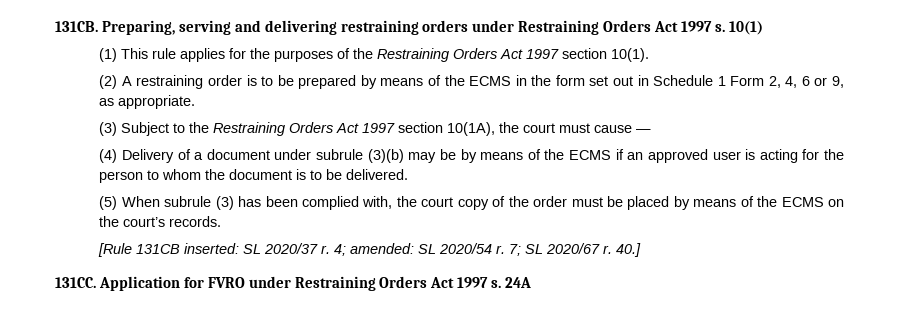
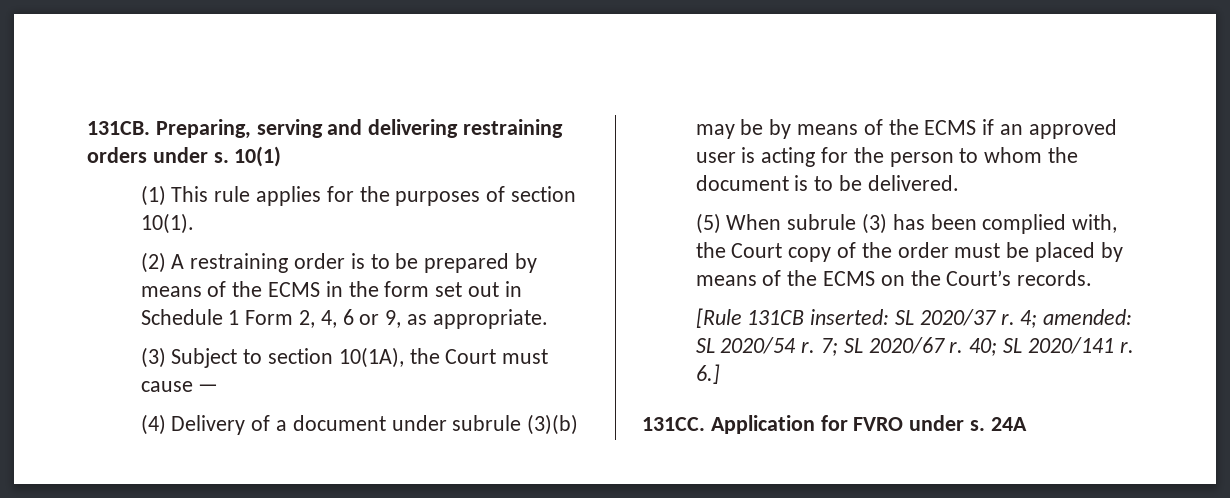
[518,20,713,35] Restraining Orders Act 1997 -> (208, 155) none
[353,48,560,62] the Restraining Orders Act 1997 -> (506, 194) none
[189,122,396,136] the Restraining Orders Act 1997 -> (263, 356) none
[523,123,556,133] court -> [445,349,497,364] Court
[421,197,454,207] court -> [731,243,783,258] Court
[123,217,166,227] court’s -> [946,270,1012,286] Court’s
[616,243,642,257] 40.] -> [969,337,1134,356] [695,364,720,384] 40; SL 2020/141 r. 6.]
[294,276,489,291] Restraining Orders Act 1997 -> (965, 423) none

